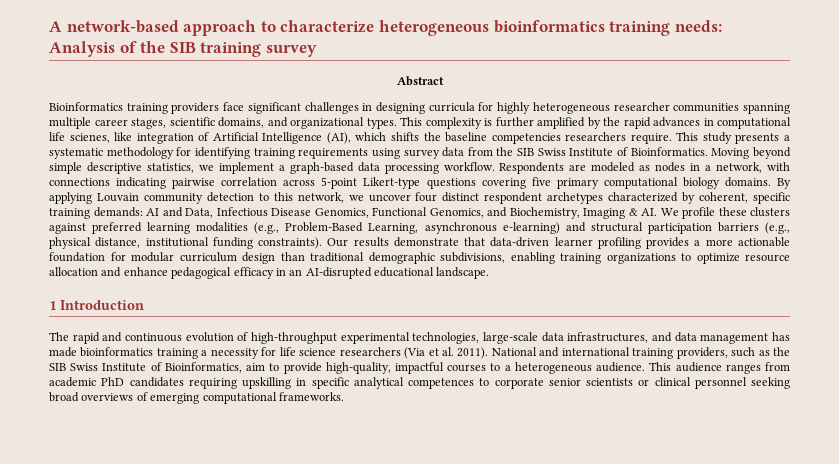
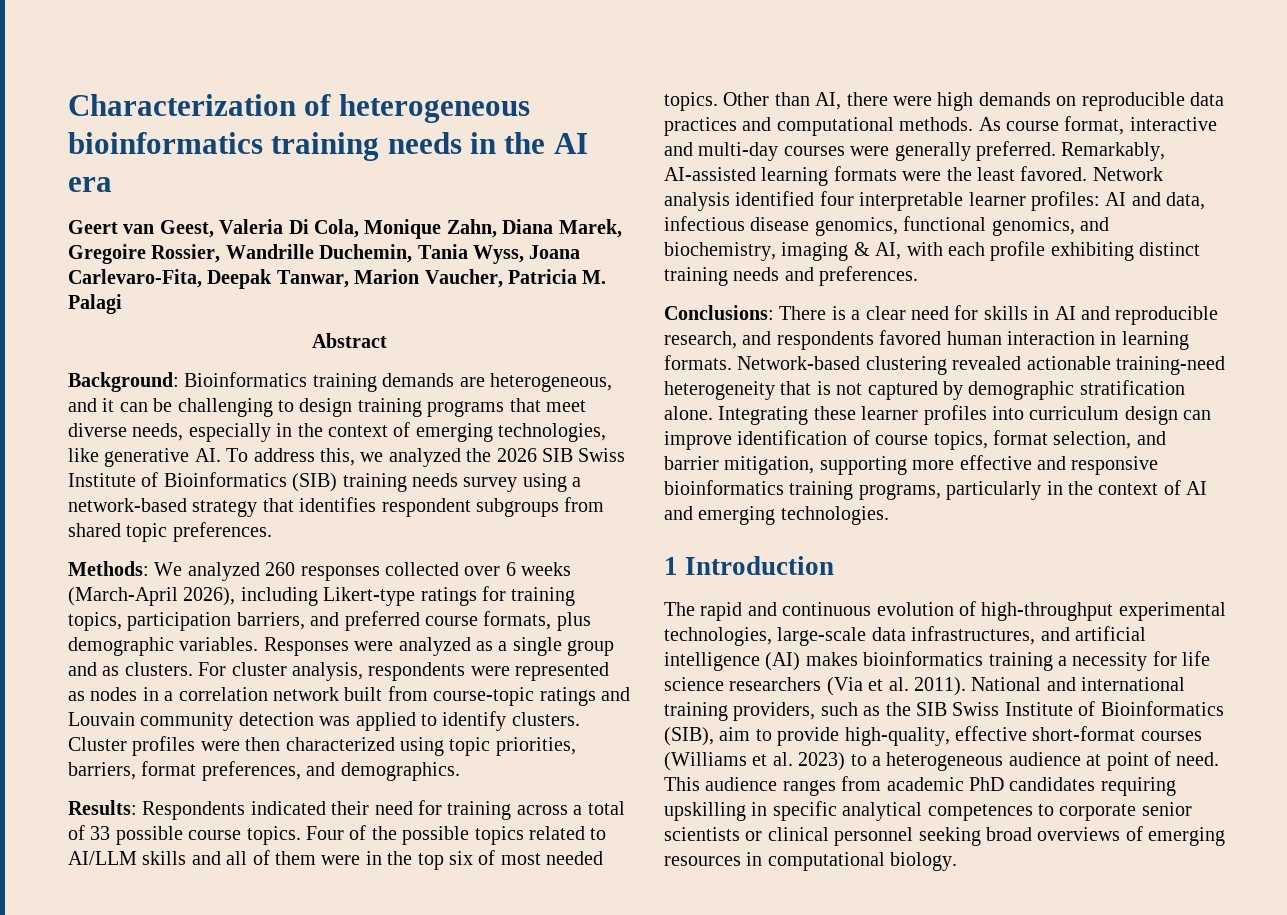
[49,20,722,36] [49,41,317,57] A network-based approach to characterize heterogeneous bioinformatics training needs: Analysis of the SIB training survey -> [68,94,530,123] [68,132,588,161] [68,177,112,192] [68,219,622,239] [68,244,581,264] [68,269,607,289] [68,294,122,314] Characterization of heterogeneous bioinformatics training needs in the AI era // Geert van Geest, Valeria Di Cola, Monique Zahn, Diana Marek, Gregoire Rossier, Wandrille Duchemin, Tania Wyss, Joana Carlevaro-Fita, Deepak Tanwar, Marion Vaucher, Patricia M. Palagi
(444, 81) none -> [68,372,179,392] Background:
[171,102,790,114] [49,117,791,129] [49,132,790,144] [49,147,791,159] [49,162,791,174] [49,177,791,189] [49,192,790,204] [49,207,790,219] [49,222,791,234] [49,237,790,249] [49,252,790,264] [49,267,490,279] providers face significant challenges in designing curricula for highly heterogeneous researcher communities spanning multiple career stages, scientific domains, and organizational types. This complexity is further amplified by the rapid advances in computational life scienes, like integration of Artificial Intelligence (AI), which shifts the baseline competencies researchers require. This study presents a systematic methodology for identifying training requirements using survey data from the SIB Swiss Institute of Bioinformatics. Moving beyond simple descriptive statistics, we implement a graph-based data processing workflow. Respondents are modeled as nodes in a network, with connections indicating pairwise correlation across 5-point Likert-type questions covering five primary computational biology domains. By applying Louvain community detection to this network, we uncover four distinct respondent archetypes characterized by coherent, specific training demands: AI and Data, Infectious Disease Genomics, Functional Genomics, and Biochemistry, Imaging & AI. We profile these clusters against preferred learning modalities (e.g., Problem-Based Learning, asynchronous e-learning) and structural participation barriers (e.g., physical distance, institutional funding constraints). Our results demonstrate that data-driven learner profiling provides a more actionable foundation for modular curriculum design than traditional demographic subdivisions, enabling training organizations to optimize resource allocation and enhance pedagogical efficacy in an AI-disrupted educational landscape. -> [382,373,612,392] [68,398,586,417] [68,422,607,442] [68,448,626,467] [68,472,582,492] [68,497,605,517] [68,522,272,542] [68,561,572,581] [68,586,576,606] [68,611,591,631] [68,637,615,656] [68,662,610,681] [68,686,630,706] [68,711,580,731] [68,736,576,756] [68,761,460,781] [68,800,625,820] [68,825,607,845] [68,850,604,870] [664,92,1224,111] [664,116,1217,136] [664,141,1166,161] [664,166,1163,186] [664,191,1206,211] [664,216,1109,236] [664,241,1201,261] [664,266,919,286] [664,305,1219,325] [664,330,1189,350] [664,355,1225,375] [664,380,1185,400] [664,405,1212,425] [664,430,1166,450] [664,455,1159,475] [664,480,1208,500] [664,506,889,525] demands are heterogeneous, and it can be challenging to design training programs that meet diverse needs, especially in the context of emerging technologies, like generative AI. To address this, we analyzed the 2026 SIB Swiss Institute of Bioinformatics (SIB) training needs survey using a network-based strategy that identifies respondent subgroups from shared topic preferences. // Methods: We analyzed 260 responses collected over 6 weeks (March-April 2026), including Likert-type ratings for training topics, participation barriers, and preferred course formats, plus demographic variables. Responses were analyzed as a single group and as clusters. For cluster analysis, respondents were represented as nodes in a correlation network built from course-topic ratings and Louvain community detection was applied to identify clusters. Cluster profiles were then characterized using topic priorities, barriers, format preferences, and demographics. // Results: Respondents indicated their need for training across a total of 33 possible course topics. Four of the possible topics related to AI/LLM skills and all of them were in the top six of most needed topics. Other than AI, there were high demands on reproducible data practices and computational methods. As course format, interactive and multi-day courses were generally preferred. Remarkably, AI-assisted learning formats were the least favored. Network analysis identified four interpretable learner profiles: AI and data, infectious disease genomics, functional genomics, and biochemistry, imaging & AI, with each profile exhibiting distinct training needs and preferences. // Conclusions: There is a clear need for skills in AI and reproducible research, and respondents favored human interaction in learning formats. Network-based clustering revealed actionable training-need heterogeneity that is not captured by demographic stratification alone. Integrating these learner profiles into curriculum design can improve identification of course topics, format selection, and barrier mitigation, supporting more effective and responsive bioinformatics training programs, particularly in the context of AI and emerging technologies.
[674,332,790,344] [49,347,77,357] data management has made -> [1075,626,1146,641] [664,652,858,671] artificial intelligence (AI) makes
[164,362,242,373] Bioinformatics, -> [1100,701,1224,716] [664,727,714,746] Bioinformatics (SIB),
[395,362,646,374] impactful courses to a heterogeneous audience. -> [955,726,1202,741] [664,751,1220,771] effective short-format courses (Williams et al. 2023) to a heterogeneous audience at point of need.
[202,392,344,404] computational frameworks. -> [664,852,958,871] resources in computational biology.

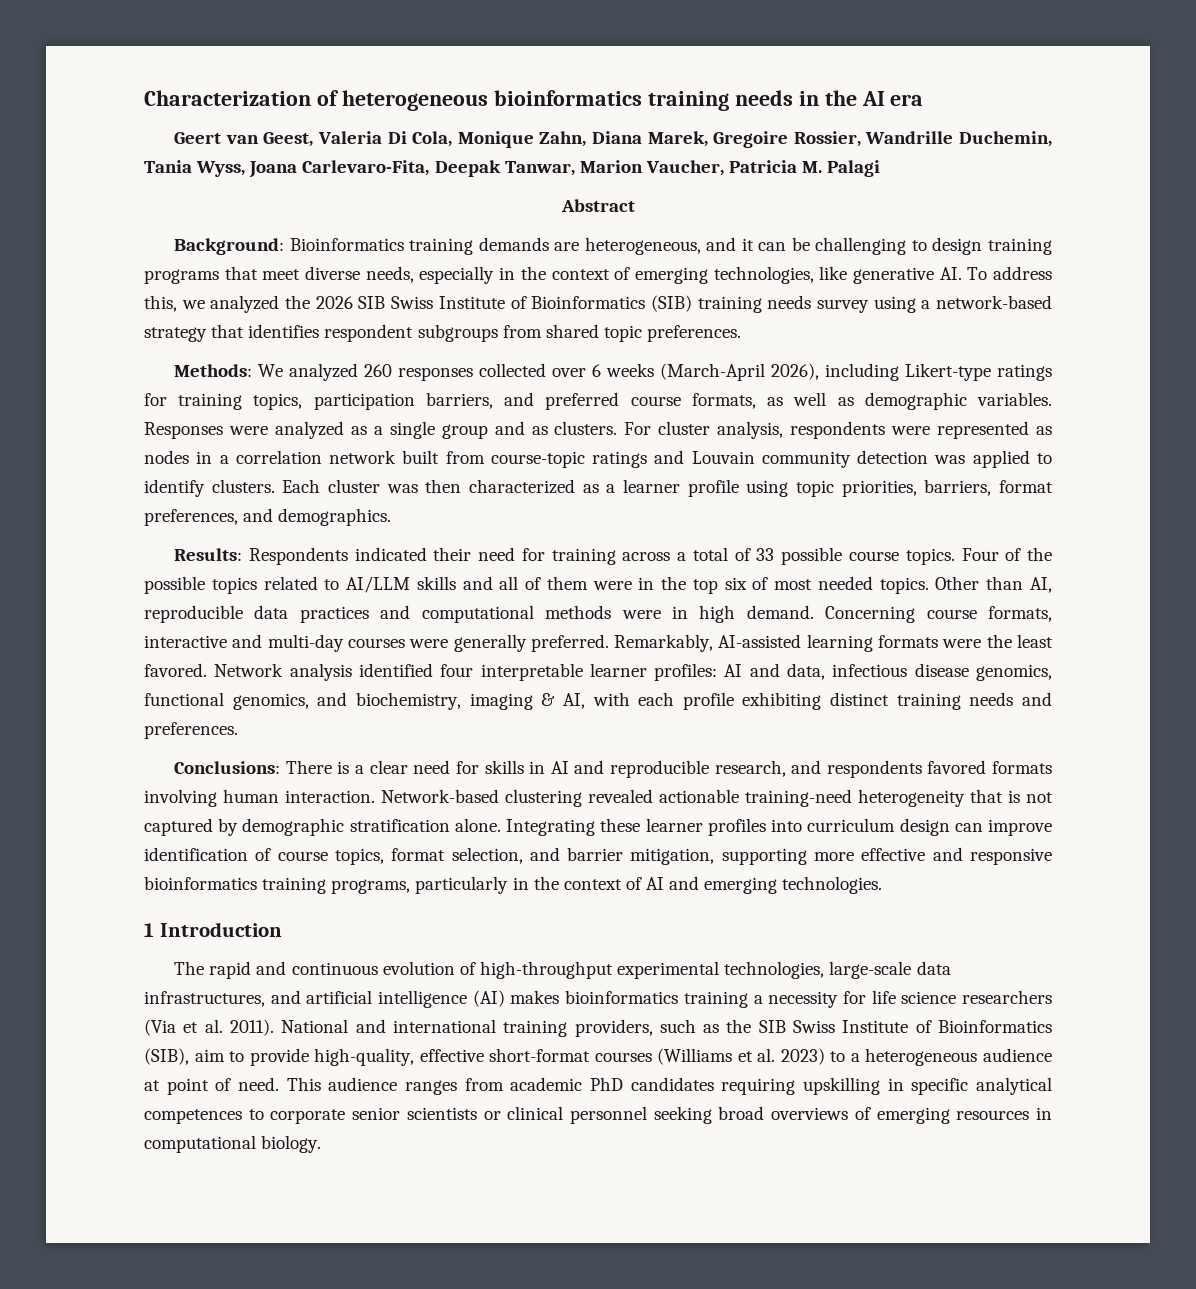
[556,612,591,631] plus -> [767,392,854,406] as well as
[68,736,395,756] Cluster profiles were then characterized -> [282,479,739,497] Each cluster was then characterized as a learner profile
[846,92,1077,111] there were high demands on -> (1053, 585) none
[899,116,1125,135] methods. As course format, -> [545,605,1052,623] methods were in high demand. Concerning course formats,
[946,331,1189,350] [664,355,732,370] human interaction in learning formats. -> [992,761,1052,774] [144,789,375,807] formats involving human interaction.

